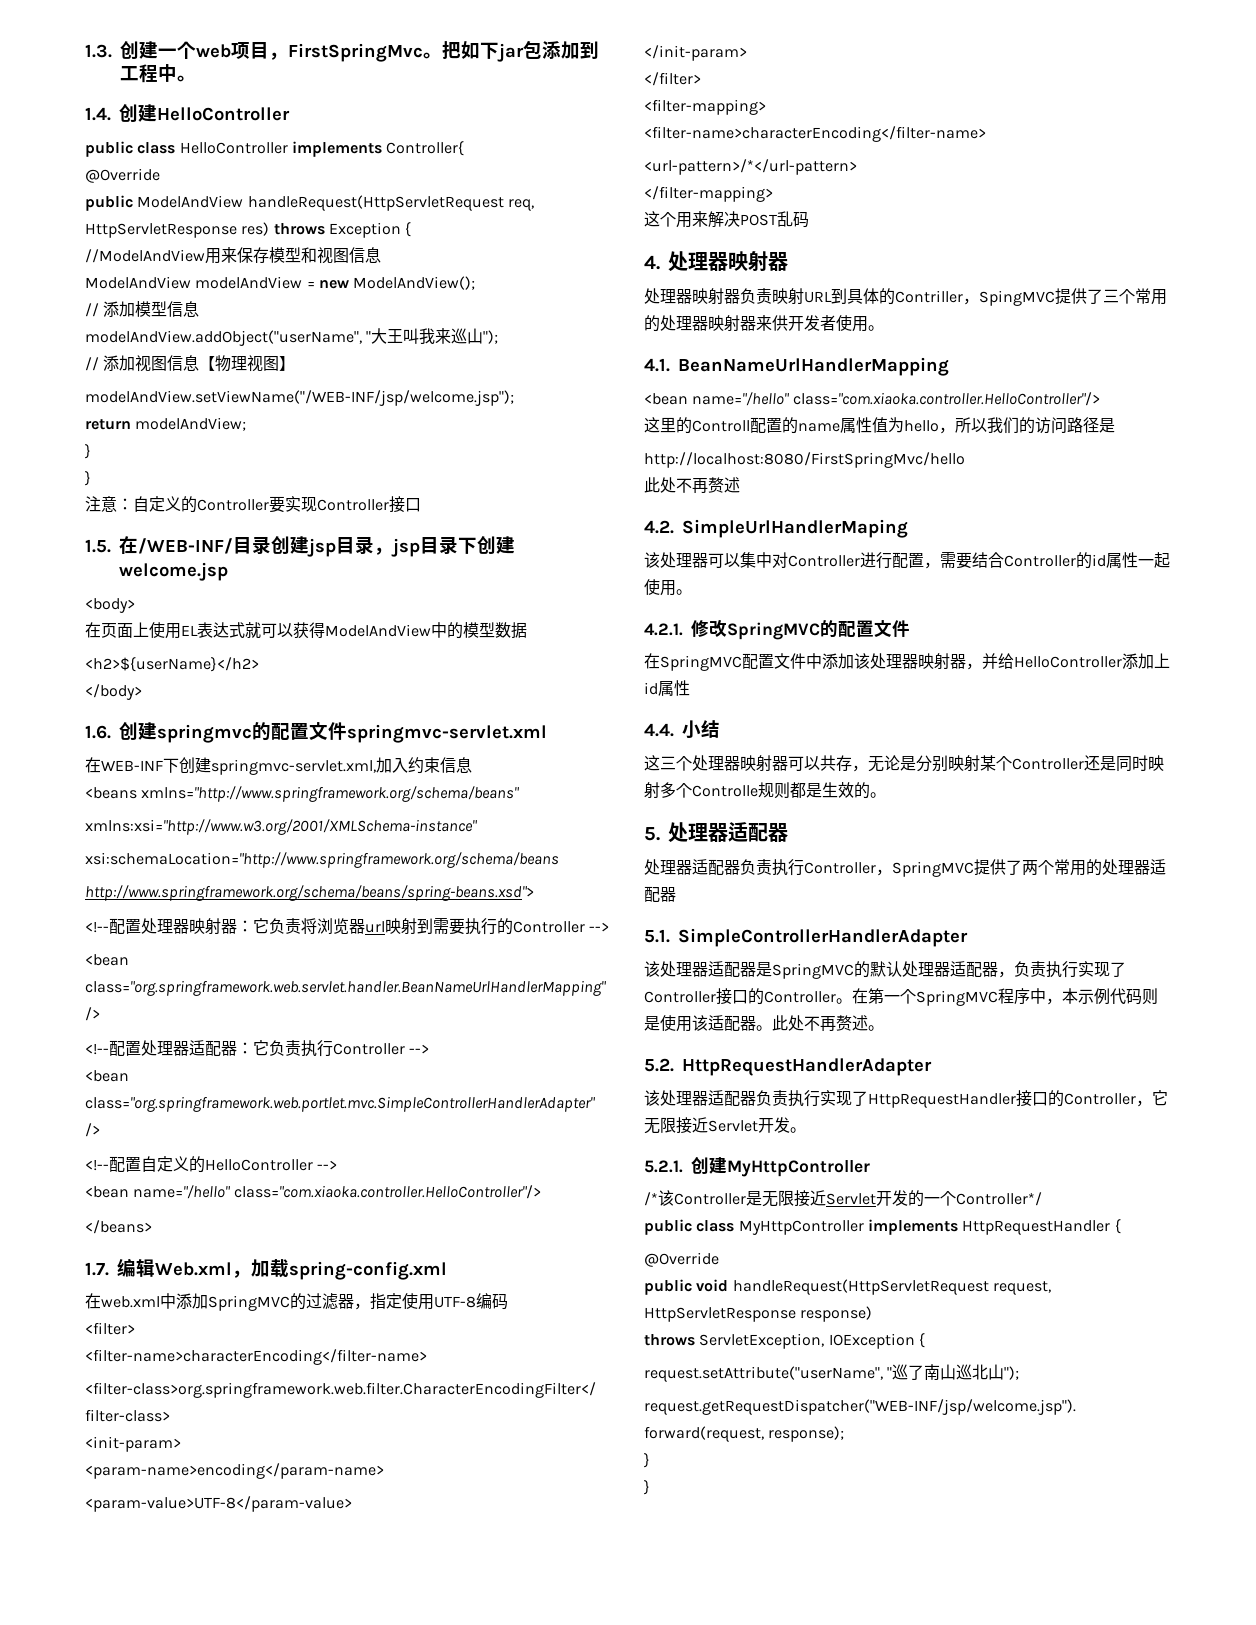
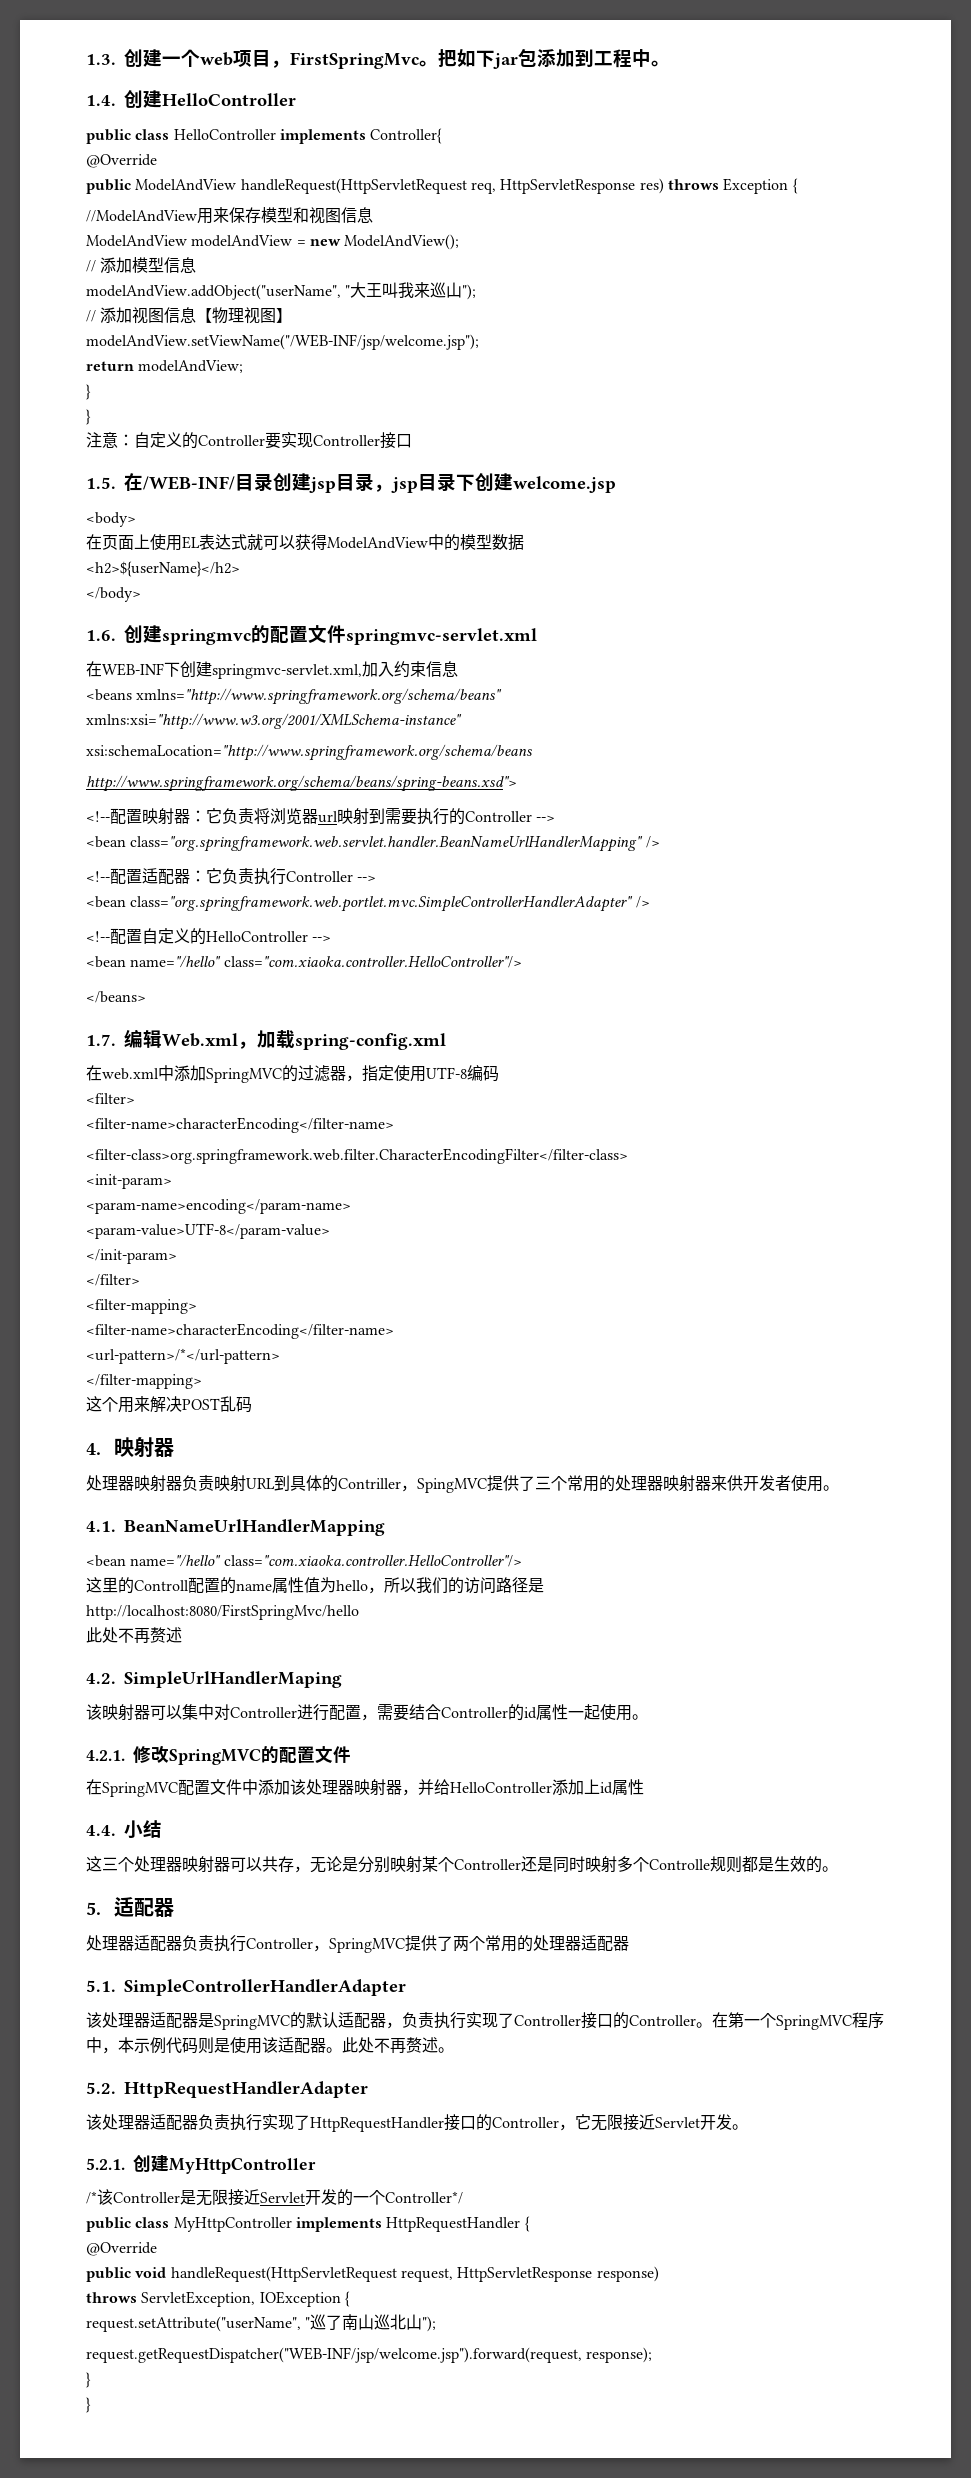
[141,918,189,934] 处理器 -> (142, 816) none
[141,1040,189,1056] 处理器 -> (142, 876) none
[668,251,728,272] 处理器 -> (101, 1449) none
[660,552,692,568] 处理 -> [102,1704,134,1721] 映射
[668,822,728,843] 处理器 -> (101, 1908) none
[902,961,950,977] 处理器 -> (338, 2020) none

